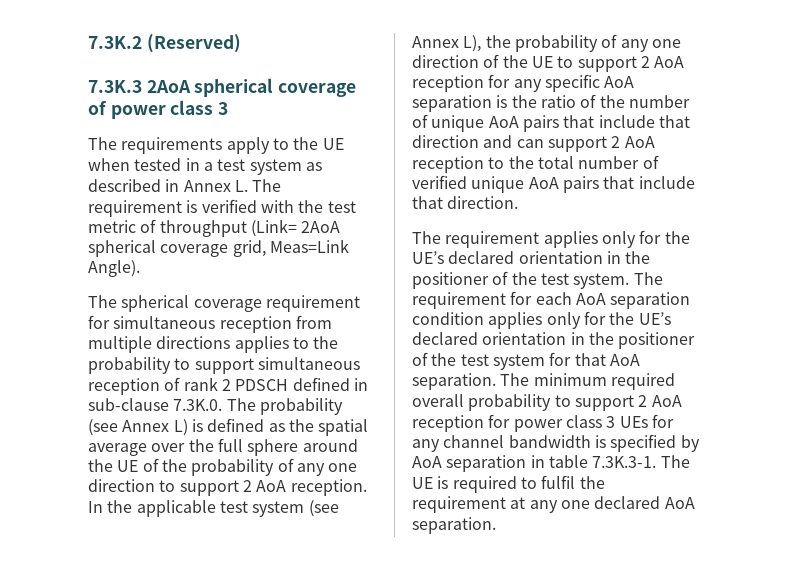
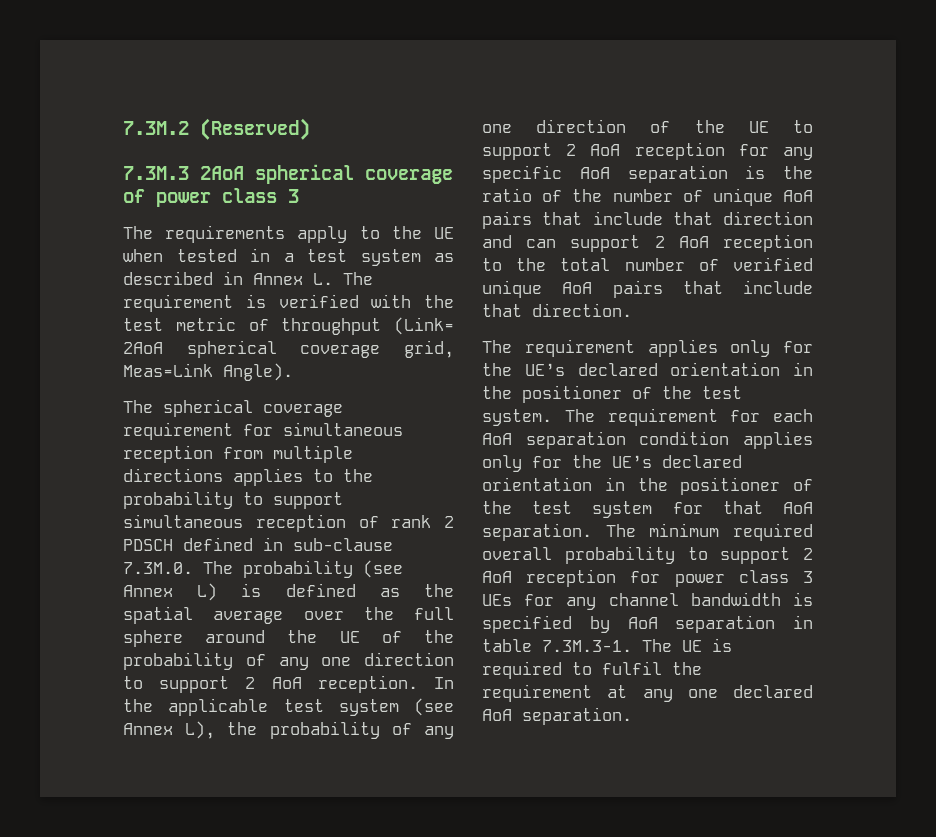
[88,36,142,49] 7.3K.2 -> [123,121,189,135] 7.3M.2
[88,80,142,93] 7.3K.3 -> [123,166,189,180] 7.3M.3
[173,399,223,411] 7.3K.0. -> [123,562,193,574] 7.3M.0.
[592,456,657,468] 7.3K.3-1. -> [542,640,632,652] 7.3M.3-1.

